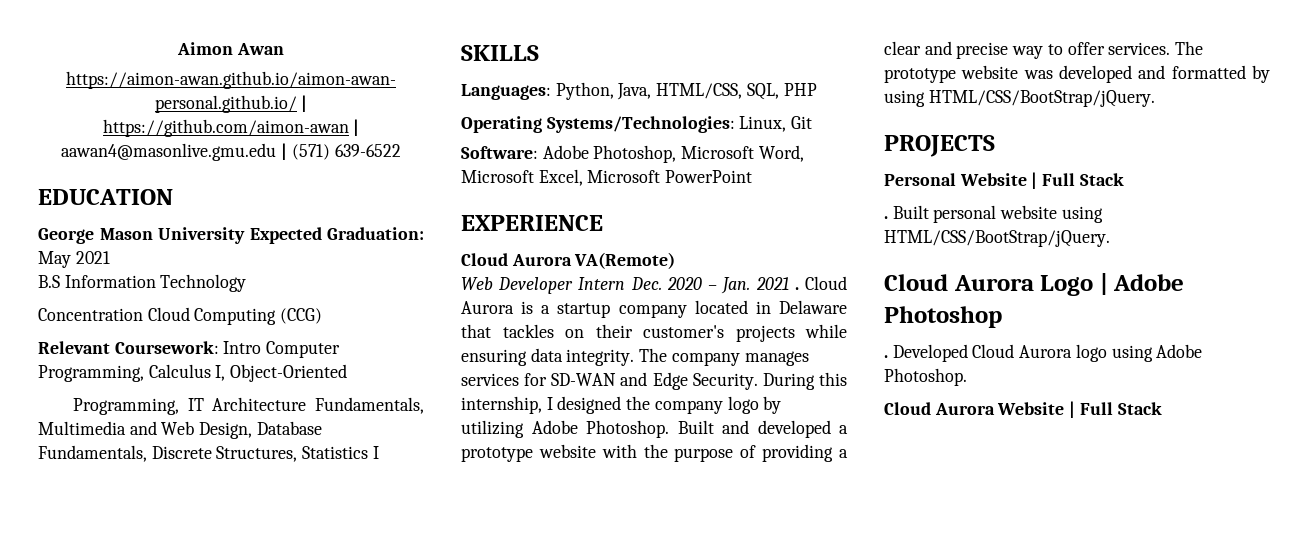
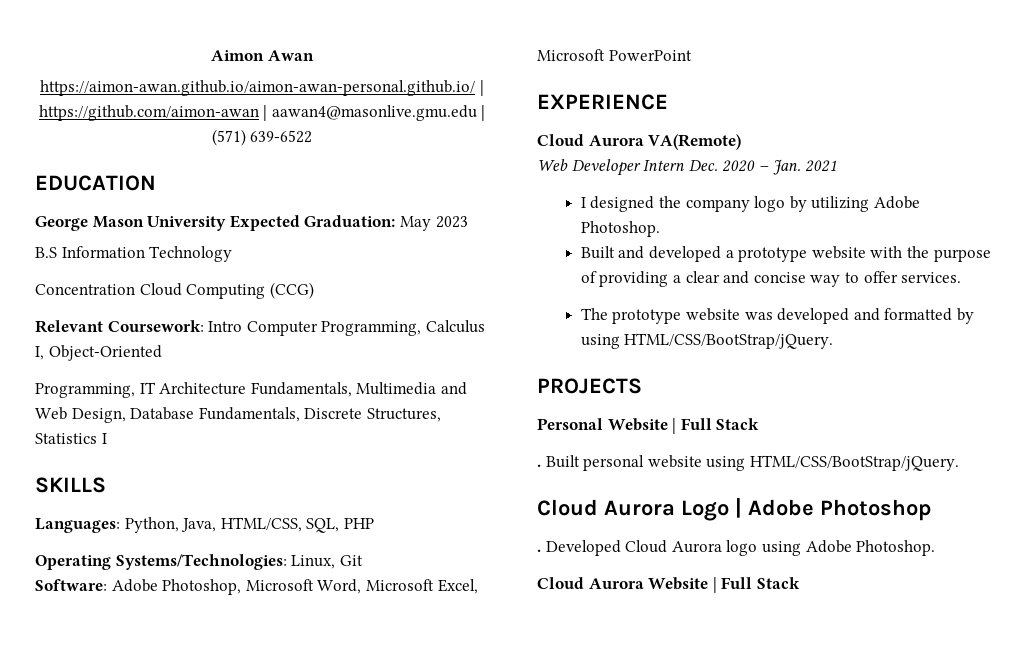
[75,251,110,264] 2021 -> [435,216,468,228] 2023
[794,276,847,290] [461,300,847,318] [461,324,847,342] [461,348,809,366] [461,372,847,390] [461,396,542,414] . Cloud Aurora is a startup company located in Delaware that tackles on their customer's projects while ensuring data integrity. The company manages services for SD-WAN and Edge Security. During this internship, -> (838, 166) //
(669, 429) none -> (660, 229) //
[956,42,1009,59] precise -> [753,272,806,283] concise
(1171, 48) none -> (962, 277) //

